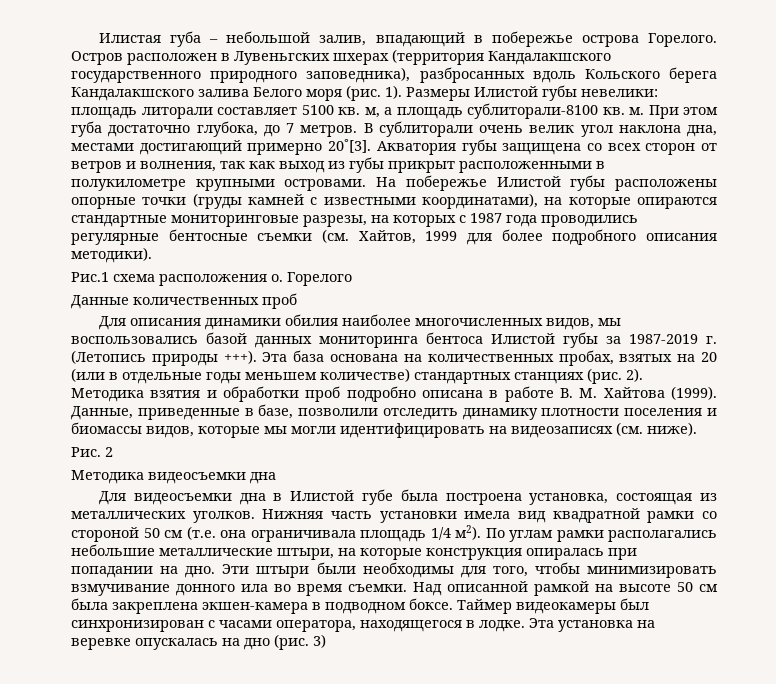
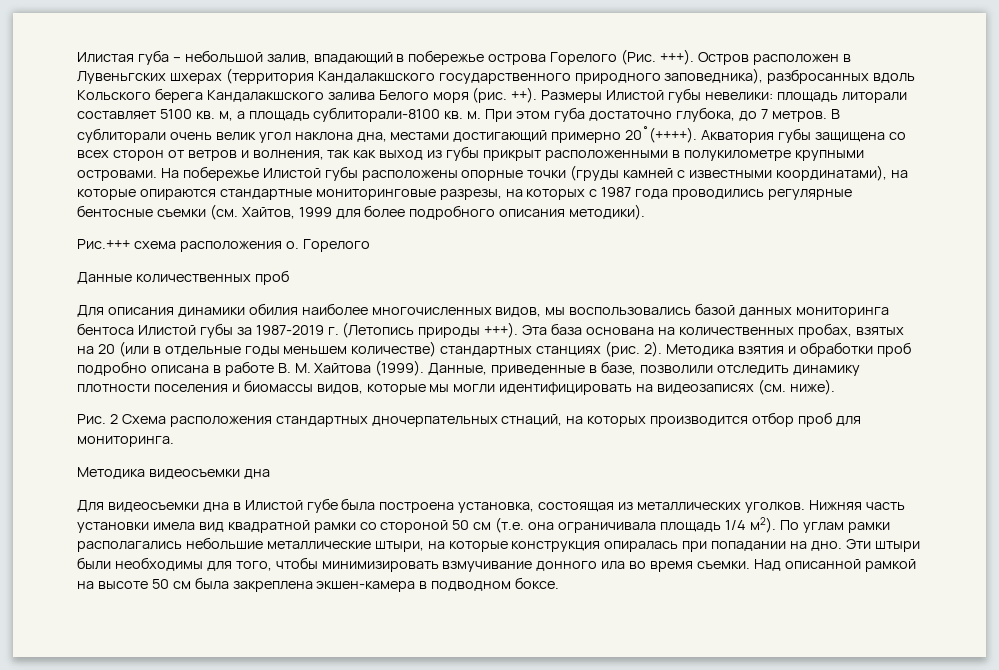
[648,33,717,47] Горелого. -> [550,49,695,65] Горелого (Рис. +++).
[385,85,402,99] 1). -> [511,87,538,103] ++).
[328,139,372,153] 20˚[3]. -> [625,126,698,143] 20˚(++++).
[71,272,109,282] Рис.1 -> [77,239,130,249] Рис.+++
(113, 452) none -> [121,412,861,427] [77,436,174,447] Схема расположения стандартных дночерпательных стнаций, на которых производится отбор проб для мониторинга.
[457,598,649,614] [71,618,655,632] [71,634,326,650] Таймер видеокамеры был синхронизирован с часами оператора, находящегося в лодке. Эта установка на веревке опускалась на дно (рис. 3) -> (560, 583) none

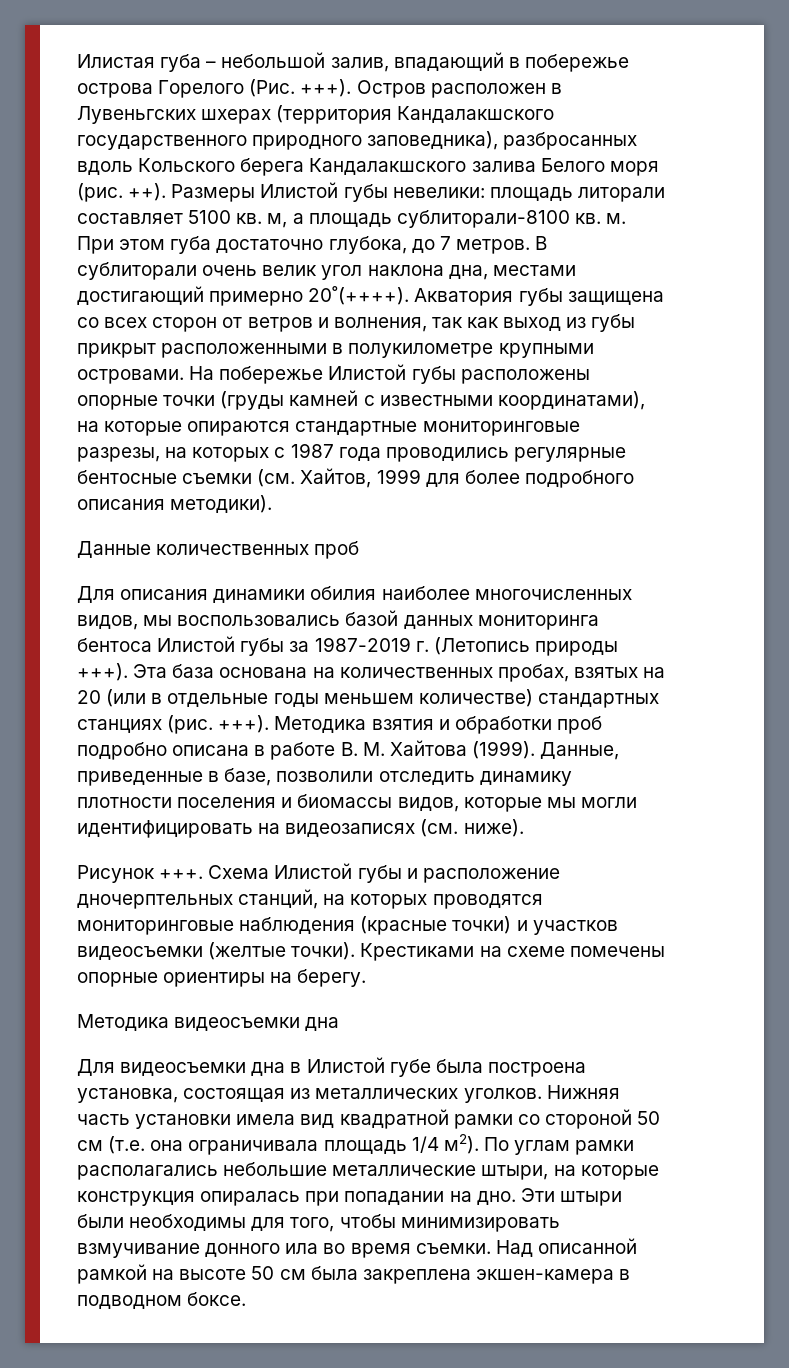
[77,239,370,252] // Рис.+++ схема расположения о. Горелого -> (273, 504) none
[644,341,663,357] 2). -> [218,715,270,733] +++).
[77,412,861,427] [77,436,174,447] Рис. 2 Схема расположения стандартных дночерпательных стнаций, на которых производится отбор проб для мониторинга. -> [77,863,560,883] [77,889,543,909] [77,916,618,935] [77,942,665,961] [77,969,367,987] Рисунок +++. Схема Илистой губы и расположение дночерптельных станций, на которых проводятся мониторинговые наблюдения (красные точки) и участков видеосъемки (желтые точки). Крестиками на схеме помечены опорные ориентиры на берегу.

